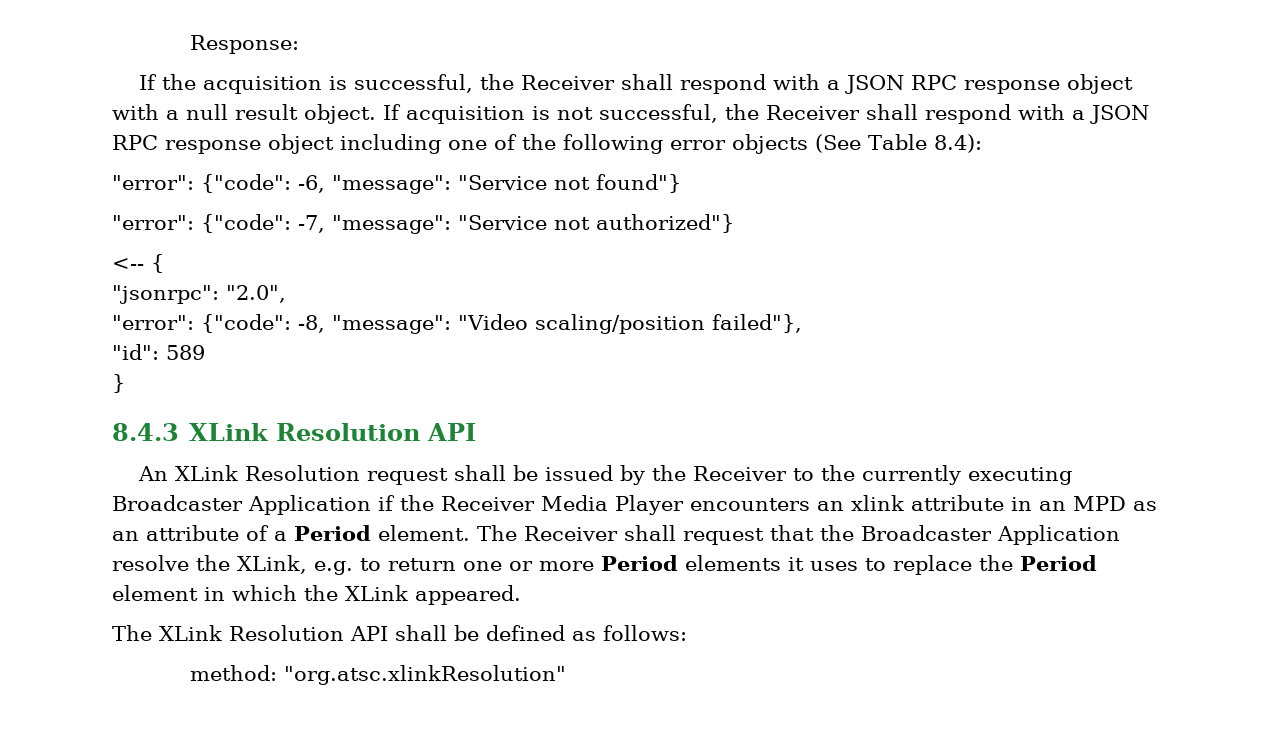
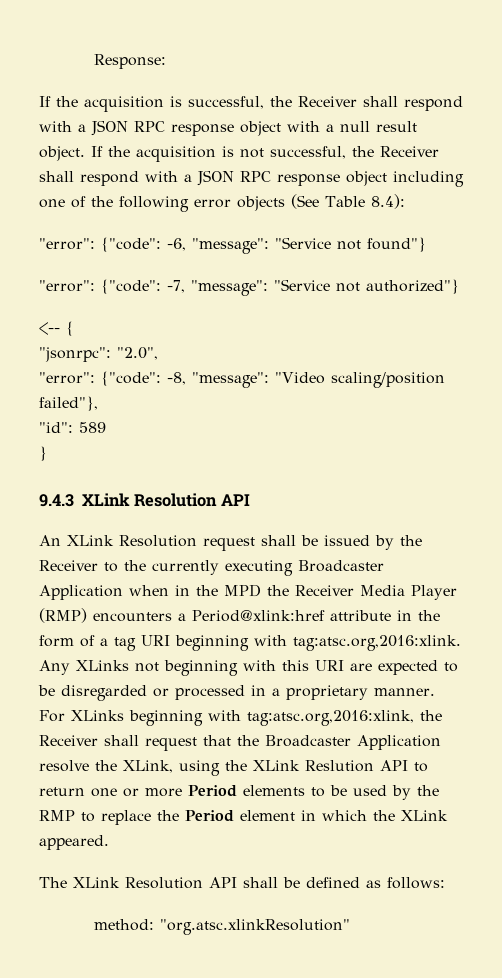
(401, 112) none -> [108,146,130,157] the
[112,423,179,441] 8.4.3 -> [39,494,74,507] 9.4.3
[378,495,1157,515] [112,525,517,541] if the Receiver Media Player encounters an xlink attribute in an MPD as an attribute of a Period element. The -> [129,584,457,600] [39,608,440,623] [39,635,461,651] [39,660,458,676] [38,685,435,701] [39,710,442,726] when in the MPD the Receiver Media Player (RMP) encounters a Period@xlink:href attribute in the form of a tag URI beginning with tag:atsc.org,2016:xlink. Any XLinks not beginning with this URI are expected to be disregarded or processed in a proprietary manner. For XLinks beginning with tag:atsc.org,2016:xlink, the
[314,561,353,575] e.g. -> [179,760,408,776] using the XLink Reslution API
[788,557,858,571] it uses -> [311,785,439,800] [39,810,75,821] to be used by the RMP

